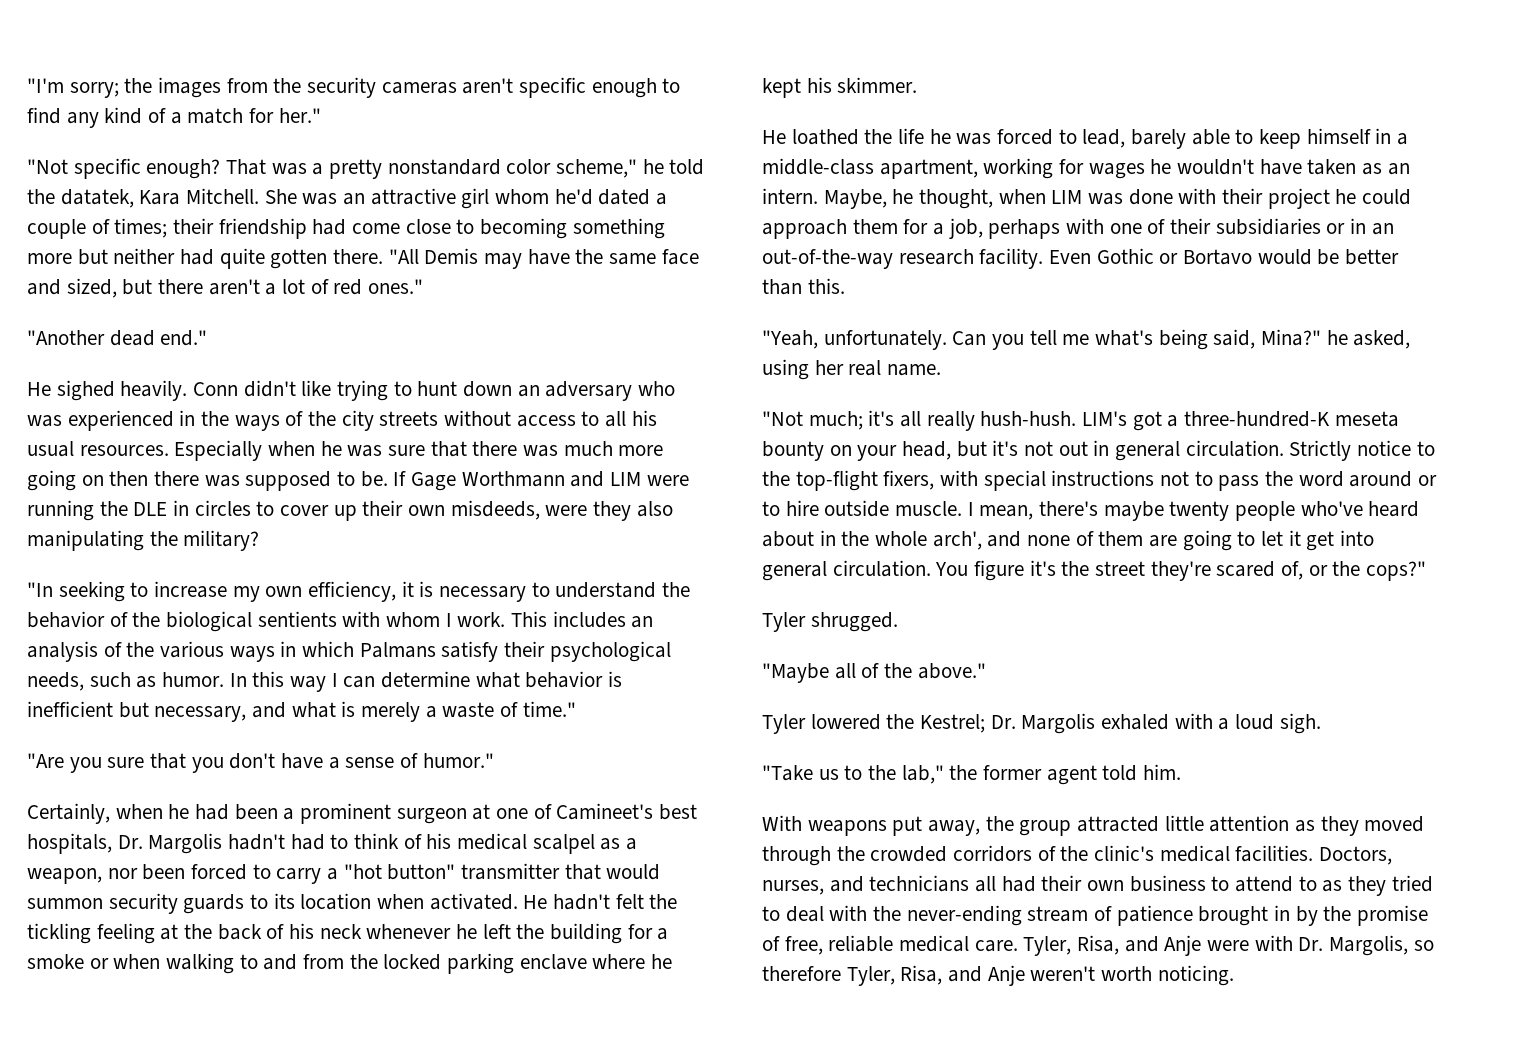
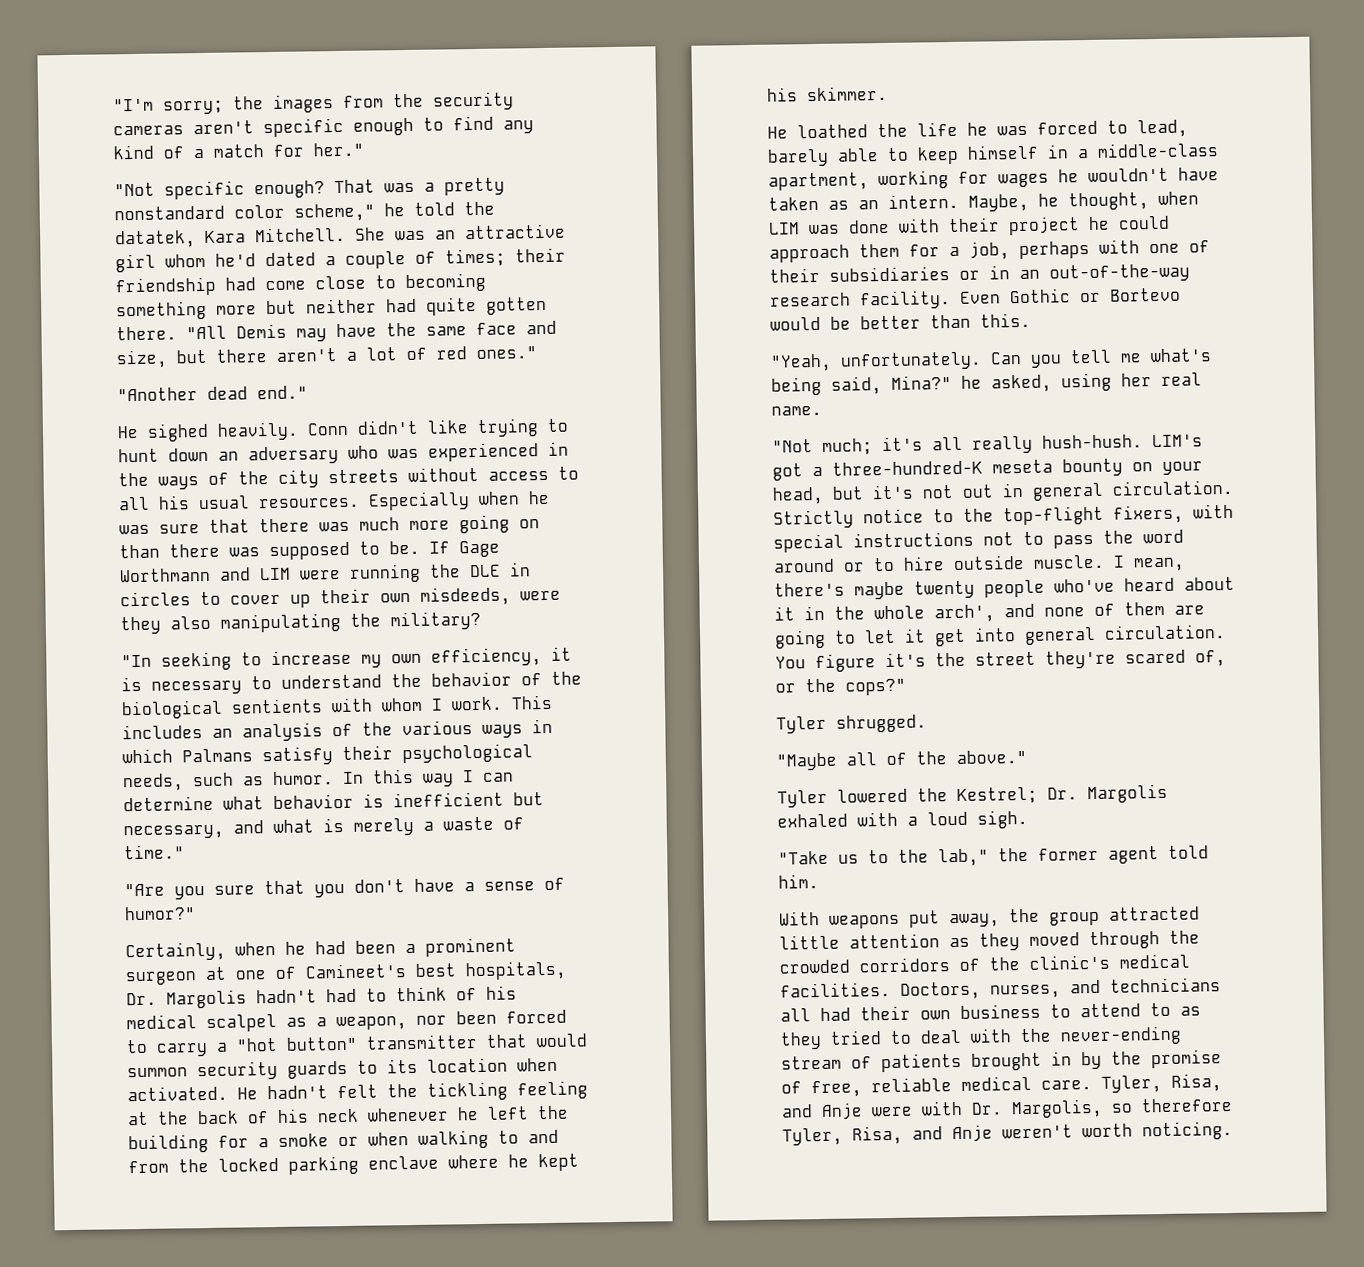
[66,278,117,298] sized, -> [116,349,168,369] size,
[109,471,149,486] then -> [119,544,160,559] than
[422,753,494,768] humor." -> [124,906,196,921] humor?"
[1183,249,1253,265] Bortavo -> [1109,287,1181,302] Bortevo
(814, 539) none -> [774,606,795,621] it
[1116,905,1193,926] patience -> [881,1052,962,1073] patients

